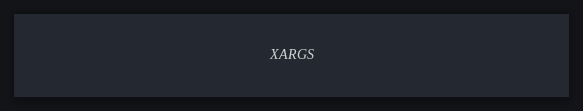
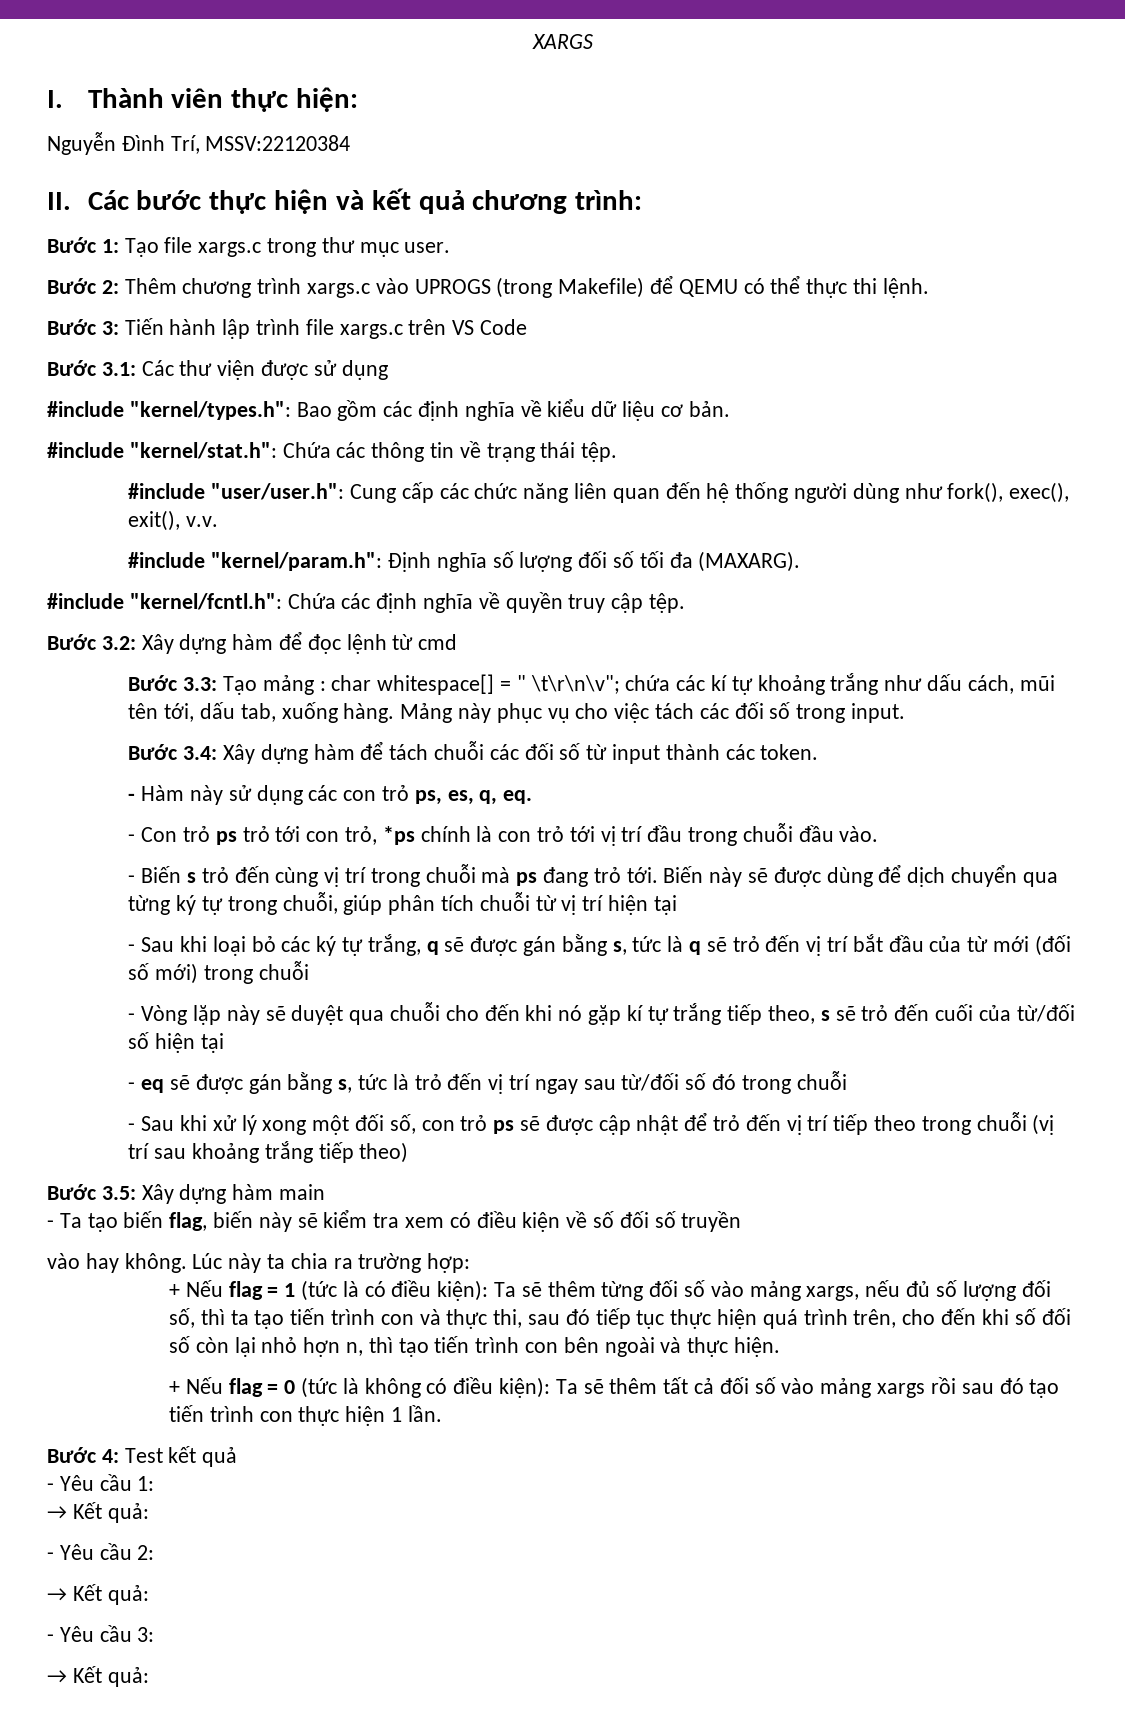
(314, 54) none -> [47,87,359,112] [47,132,351,155] [47,188,643,214] [47,237,451,257] [47,276,929,298] [47,318,528,339] [47,360,388,380] [47,399,730,421] [47,441,618,462] [128,482,1070,503] [128,510,219,531] [128,551,801,572] [47,592,686,613] [47,632,458,654] [128,673,1055,695] [128,702,906,723] [128,741,819,764] [128,785,533,805] [128,823,879,846] [128,864,1058,887] [128,892,677,915] [128,934,1071,956] [128,961,309,984] [128,1002,1075,1025] [128,1032,224,1053] [128,1071,847,1094] [128,1112,1055,1135] [128,1141,409,1163] [47,1184,326,1204] [47,1210,742,1232] [47,1253,471,1273] [168,1280,1051,1301] [168,1308,1071,1329] [168,1336,781,1357] [168,1377,1060,1398] [168,1405,442,1426] [47,1446,238,1467] [47,1474,155,1491] [47,1502,149,1523] [47,1543,155,1560] [47,1584,149,1605] [47,1625,155,1642] [47,1666,149,1687] // I. Thành viên thực hiện: // Nguyễn Đình Trí, MSSV:22120384 // II. Các bước thực hiện và kết quả chương trình: // Bước 1: Tạo file xargs.c trong thư mục user. // Bước 2: Thêm chương trình xargs.c vào UPROGS (trong Makefile) để QEMU có thể thực thi lệnh. // Bước 3: Tiến hành lập trình file xargs.c trên VS Code // Bước 3.1: Các thư viện được sử dụng // #include "kernel/types.h": Bao gồm các định nghĩa về kiểu dữ liệu cơ bản. // #include "kernel/stat.h": Chứa các thông tin về trạng thái tệp. // #include "user/user.h": Cung cấp các chức năng liên quan đến hệ thống người dùng như fork(), exec(), exit(), v.v. // #include "kernel/param.h": Định nghĩa số lượng đối số tối đa (MAXARG). // #include "kernel/fcntl.h": Chứa các định nghĩa về quyền truy cập tệp. // Bước 3.2: Xây dựng hàm để đọc lệnh từ cmd // Bước 3.3: Tạo mảng : char whitespace[] = " \t\r\n\v"; chứa các kí tự khoảng trắng như dấu cách, mũi tên tới, dấu tab, xuống hàng. Mảng này phục vụ cho việc tách các đối số trong input. // Bước 3.4: Xây dựng hàm để tách chuỗi các đối số từ input thành các token. // - Hàm này sử dụng các con trỏ ps, es, q, eq. // - Con trỏ ps trỏ tới con trỏ, *ps chính là con trỏ tới vị trí đầu trong chuỗi đầu vào. // - Biến s trỏ đến cùng vị trí trong chuỗi mà ps đang trỏ tới. Biến này sẽ được dùng để dịch chuyển qua từng ký tự trong chuỗi, giúp phân tích chuỗi từ vị trí hiện tại // - Sau khi loại bỏ các ký tự trắng, q sẽ được gán bằng s, tức là q sẽ trỏ đến vị trí bắt đầu của từ mới (đối số mới) trong chuỗi // - Vòng lặp này sẽ duyệt qua chuỗi cho đến khi nó gặp kí tự trắng tiếp theo, s sẽ trỏ đến cuối của từ/đối số hiện tại // - eq sẽ được gán bằng s, tức là trỏ đến vị trí ngay sau từ/đối số đó trong chuỗi // - Sau khi xử lý xong một đối số, con trỏ ps sẽ được cập nhật để trỏ đến vị trí tiếp theo trong chuỗi (vị trí sau khoảng trắng tiếp theo) // Bước 3.5: Xây dựng hàm main // - Ta tạo biến flag, biến này sẽ kiểm tra xem có điều kiện về số đối số truyền // vào hay không. Lúc này ta chia ra trường hợp: // + Nếu flag = 1 (tức là có điều kiện): Ta sẽ thêm từng đối số vào mảng xargs, nếu đủ số lượng đối số, thì ta tạo tiến trình con và thực thi, sau đó tiếp tục thực hiện quá trình trên, cho đến khi số đối số còn lại nhỏ hợn n, thì tạo tiến trình con bên ngoài và thực hiện. // + Nếu flag = 0 (tức là không có điều kiện): Ta sẽ thêm tất cả đối số vào mảng xargs rồi sau đó tạo tiến trình con thực hiện 1 lần. // Bước 4: Test kết quả // - Yêu cầu 1: // → Kết quả: // - Yêu cầu 2: // → Kết quả: // - Yêu cầu 3: // → Kết quả:

